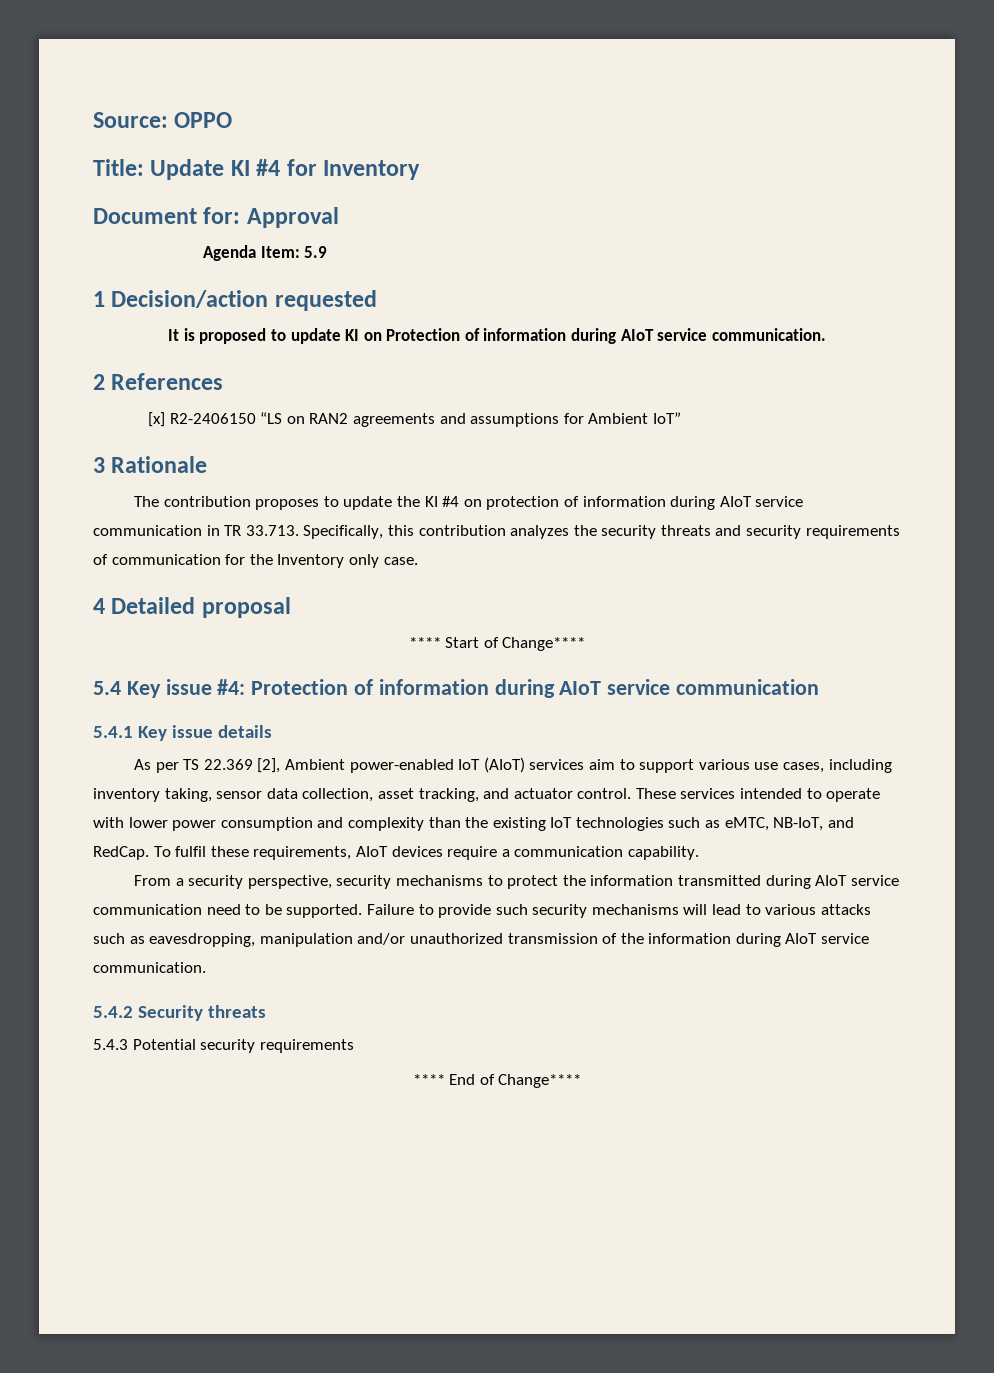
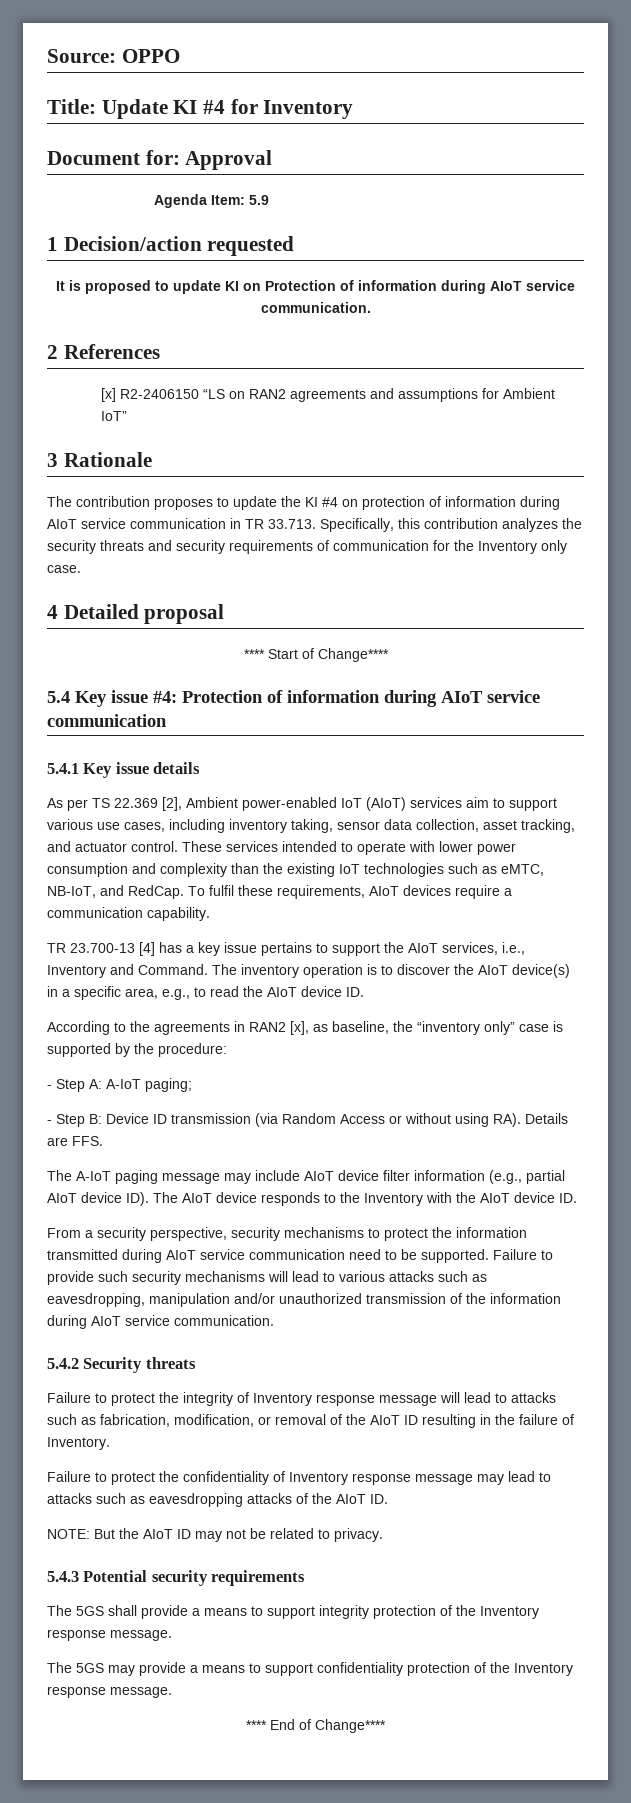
(699, 853) none -> [47,942,525,956] [47,964,570,978] [47,986,364,1000] [47,1021,563,1035] [47,1043,227,1057] [47,1078,192,1092] [47,1113,568,1127] [47,1136,103,1146] [47,1170,565,1184] [47,1192,577,1206] // TR 23.700-13 [4] has a key issue pertains to support the AIoT services, i.e., Inventory and Command. The inventory operation is to discover the AIoT device(s) in a specific area, e.g., to read the AIoT device ID. // According to the agreements in RAN2 [x], as baseline, the “inventory only” case is supported by the procedure: // - Step A: A-IoT paging; // - Step B: Device ID transmission (via Random Access or without using RA). Details are FFS. // The A-IoT paging message may include AIoT device filter information (e.g., partial AIoT device ID). The AIoT device responds to the Inventory with the AIoT device ID.
[93,1039,354,1053] 5.4.3 Potential security requirements -> [47,1392,556,1406] [47,1414,574,1428] [47,1437,110,1450] [47,1471,551,1485] [47,1493,388,1507] [47,1528,383,1542] [47,1570,306,1586] [47,1605,539,1619] [47,1629,172,1641] [47,1662,573,1676] [47,1686,172,1698] Failure to protect the integrity of Inventory response message will lead to attacks such as fabrication, modification, or removal of the AIoT ID resulting in the failure of Inventory. // Failure to protect the confidentiality of Inventory response message may lead to attacks such as eavesdropping attacks of the AIoT ID. // NOTE: But the AIoT ID may not be related to privacy. // 5.4.3 Potential security requirements // The 5GS shall provide a means to support integrity protection of the Inventory response message. // The 5GS may provide a means to support confidentiality protection of the Inventory response message.

